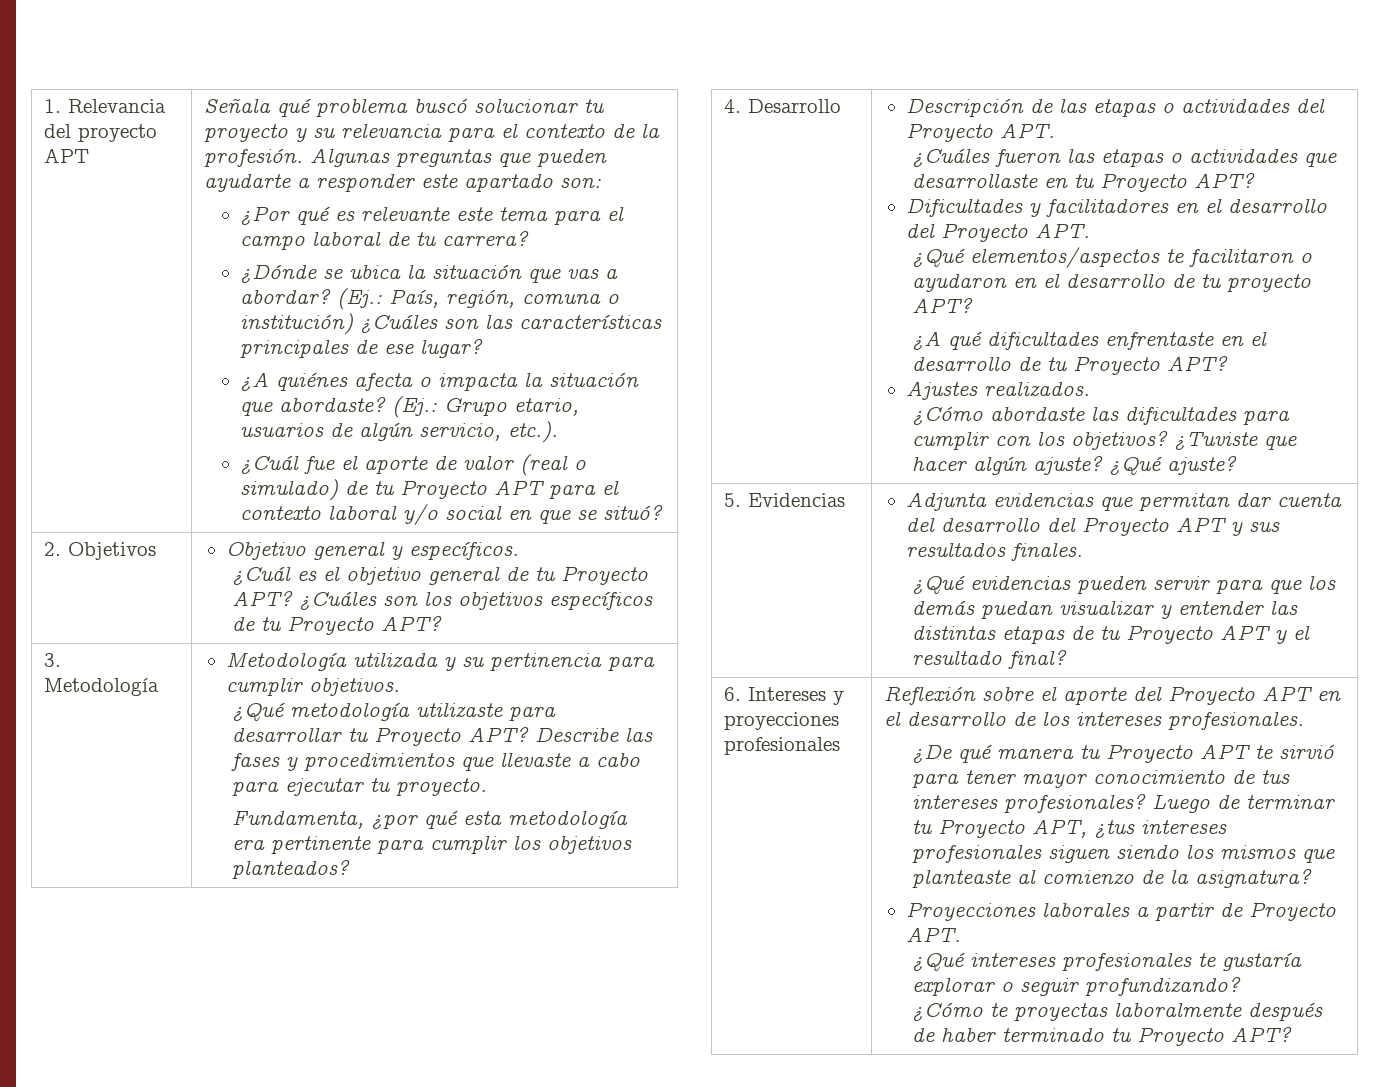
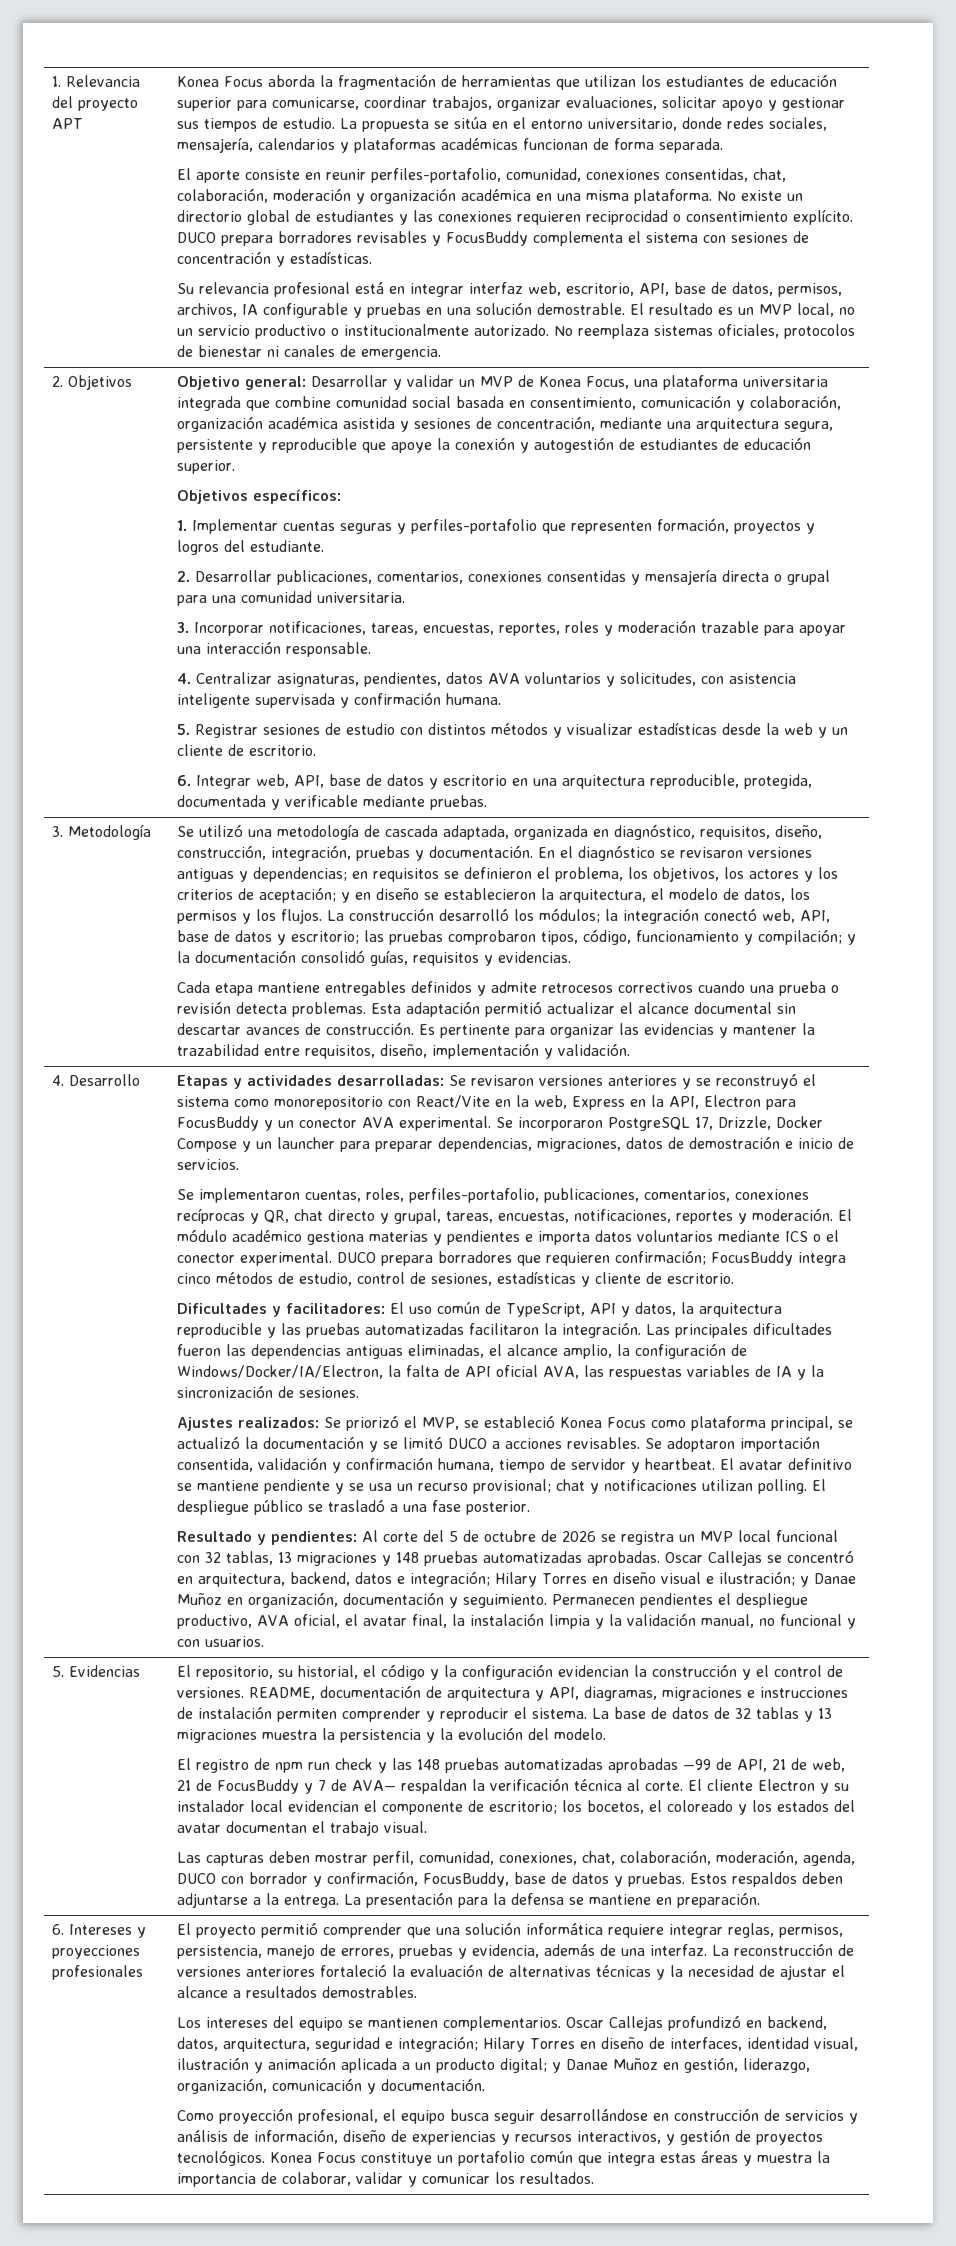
[203,98,604,117] [203,123,660,142] [203,148,607,167] [203,174,601,192] [240,206,625,225] [240,231,530,250] [240,264,619,283] [240,288,620,310] [240,313,663,335] [240,339,484,358] [240,372,640,391] [240,396,580,418] [240,421,559,443] [240,454,587,476] [240,479,620,501] [240,504,664,525] [43,542,156,560] [226,541,520,560] [232,566,649,585] [232,591,654,610] [232,616,443,635] [43,653,61,667] [43,678,159,696] [226,652,656,671] [226,677,401,696] [232,702,557,721] [232,727,654,746] [231,752,641,771] [232,778,488,796] [232,810,629,829] [232,835,633,854] [232,860,351,879] [723,99,841,113] [906,98,1326,117] [906,123,1056,142] [912,148,1338,167] [912,173,1256,192] [906,198,1328,217] [906,223,1091,242] [912,247,1313,268] [912,273,1312,292] [912,298,974,313] [912,331,1268,350] [912,356,1229,375] [906,381,1091,400] [912,406,1291,425] [912,431,1298,450] [912,456,1238,475] [723,493,845,507] [906,492,1343,511] [906,517,1281,536] [906,542,1084,561] [912,575,1337,594] [912,600,1299,619] [912,625,1311,644] [912,650,1068,669] Señala qué problema buscó solucionar tu proyecto y su relevancia para el contexto de la profesión. Algunas preguntas que pueden ayudarte a responder este apartado son: // ¿Por qué es relevante este tema para el campo laboral de tu carrera? // ¿Dónde se ubica la situación que vas a abordar? (Ej.: País, región, comuna o institución) ¿Cuáles son las características principales de ese lugar? // ¿A quiénes afecta o impacta la situación que abordaste? (Ej.: Grupo etario, usuarios de algún servicio, etc.). // ¿Cuál fue el aporte de valor (real o simulado) de tu Proyecto APT para el contexto laboral y/o social en que se situó? // 2. Objetivos | Objetivo general y específicos. // ¿Cuál es el objetivo general de tu Proyecto APT? ¿Cuáles son los objetivos específicos de tu Proyecto APT? // 3. Metodología | Metodología utilizada y su pertinencia para cumplir objetivos. // ¿Qué metodología utilizaste para desarrollar tu Proyecto APT? Describe las fases y procedimientos que llevaste a cabo para ejecutar tu proyecto. // Fundamenta, ¿por qué esta metodología era pertinente para cumplir los objetivos planteados? // 4. Desarrollo | Descripción de las etapas o actividades del Proyecto APT. // ¿Cuáles fueron las etapas o actividades que desarrollaste en tu Proyecto APT? // Dificultades y facilitadores en el desarrollo del Proyecto APT. // ¿Qué elementos/aspectos te facilitaron o ayudaron en el desarrollo de tu proyecto APT? // ¿A qué dificultades enfrentaste en el desarrollo de tu Proyecto APT? // Ajustes realizados. // ¿Cómo abordaste las dificultades para cumplir con los objetivos? ¿Tuviste que hacer algún ajuste? ¿Qué ajuste? // 5. Evidencias | Adjunta evidencias que permitan dar cuenta del desarrollo del Proyecto APT y sus resultados finales. // ¿Qué evidencias pueden servir para que los demás puedan visualizar y entender las distintas etapas de tu Proyecto APT y el resultado final? -> [176,74,837,90] [176,96,845,111] [176,117,827,132] [176,137,723,153] [176,168,786,183] [176,188,803,204] [176,209,853,225] [176,231,809,246] [176,251,372,267] [176,282,842,297] [176,302,855,318] [176,324,855,339] [176,345,441,360] [51,375,132,390] [176,375,828,390] [176,395,841,411] [176,416,833,432] [176,437,811,453] [176,460,235,474] [176,489,341,504] [176,518,815,534] [176,540,324,555] [176,569,830,585] [176,591,405,606] [176,620,846,636] [176,641,371,657] [176,672,796,687] [176,692,501,708] [176,722,848,738] [176,744,316,756] [176,774,812,789] [176,795,487,810] [51,824,151,840] [176,824,822,840] [176,845,812,861] [176,867,838,882] [176,887,810,903] [176,908,830,924] [176,929,856,945] [176,950,571,966] [176,981,839,996] [176,1001,796,1017] [176,1022,815,1038] [176,1043,630,1059] [51,1074,140,1086] [176,1073,816,1089] [176,1095,796,1110] [176,1116,823,1131] [176,1136,854,1152] [176,1159,239,1170] [176,1188,809,1203] [176,1208,852,1224] [176,1229,839,1245] [176,1250,846,1266] [176,1271,734,1287] [176,1302,782,1317] [176,1322,832,1338] [176,1343,747,1359] [176,1365,824,1380] [176,1385,359,1398] [176,1415,853,1431] [176,1436,820,1452] [176,1457,852,1473] [176,1479,826,1494] [176,1499,530,1515] [176,1530,838,1545] [176,1550,854,1566] [176,1571,856,1587] [176,1592,808,1608] [176,1613,856,1629] [176,1636,264,1647] [51,1665,140,1677] [176,1664,843,1680] [176,1685,848,1701] [176,1706,832,1722] [176,1727,606,1743] [176,1758,845,1773] [176,1778,849,1794] [176,1800,855,1815] [176,1821,427,1836] [176,1850,855,1866] [176,1871,843,1887] [176,1892,760,1908] Konea Focus aborda la fragmentación de herramientas que utilizan los estudiantes de educación superior para comunicarse, coordinar trabajos, organizar evaluaciones, solicitar apoyo y gestionar sus tiempos de estudio. La propuesta se sitúa en el entorno universitario, donde redes sociales, mensajería, calendarios y plataformas académicas funcionan de forma separada. // El aporte consiste en reunir perfiles-portafolio, comunidad, conexiones consentidas, chat, colaboración, moderación y organización académica en una misma plataforma. No existe un directorio global de estudiantes y las conexiones requieren reciprocidad o consentimiento explícito. DUCO prepara borradores revisables y FocusBuddy complementa el sistema con sesiones de concentración y estadísticas. // Su relevancia profesional está en integrar interfaz web, escritorio, API, base de datos, permisos, archivos, IA configurable y pruebas en una solución demostrable. El resultado es un MVP local, no un servicio productivo o institucionalmente autorizado. No reemplaza sistemas oficiales, protocolos de bienestar ni canales de emergencia. // 2. Objetivos | Objetivo general: Desarrollar y validar un MVP de Konea Focus, una plataforma universitaria integrada que combine comunidad social basada en consentimiento, comunicación y colaboración, organización académica asistida y sesiones de concentración, mediante una arquitectura segura, persistente y reproducible que apoye la conexión y autogestión de estudiantes de educación superior. // Objetivos específicos: // 1. Implementar cuentas seguras y perfiles-portafolio que representen formación, proyectos y logros del estudiante. // 2. Desarrollar publicaciones, comentarios, conexiones consentidas y mensajería directa o grupal para una comunidad universitaria. // 3. Incorporar notificaciones, tareas, encuestas, reportes, roles y moderación trazable para apoyar una interacción responsable. // 4. Centralizar asignaturas, pendientes, datos AVA voluntarios y solicitudes, con asistencia inteligente supervisada y confirmación humana. // 5. Registrar sesiones de estudio con distintos métodos y visualizar estadísticas desde la web y un cliente de escritorio. // 6. Integrar web, API, base de datos y escritorio en una arquitectura reproducible, protegida, documentada y verificable mediante pruebas. // 3. Metodología | Se utilizó una metodología de cascada adaptada, organizada en diagnóstico, requisitos, diseño, construcción, integración, pruebas y documentación. En el diagnóstico se revisaron versiones antiguas y dependencias; en requisitos se definieron el problema, los objetivos, los actores y los criterios de aceptación; y en diseño se establecieron la arquitectura, el modelo de datos, los permisos y los flujos. La construcción desarrolló los módulos; la integración conectó web, API, base de datos y escritorio; las pruebas comprobaron tipos, código, funcionamiento y compilación; y la documentación consolidó guías, requisitos y evidencias. // Cada etapa mantiene entregables definidos y admite retrocesos correctivos cuando una prueba o revisión detecta problemas. Esta adaptación permitió actualizar el alcance documental sin descartar avances de construcción. Es pertinente para organizar las evidencias y mantener la trazabilidad entre requisitos, diseño, implementación y validación. // 4. Desarrollo | Etapas y actividades desarrolladas: Se revisaron versiones anteriores y se reconstruyó el sistema como monorepositorio con React/Vite en la web, Express en la API, Electron para FocusBuddy y un conector AVA experimental. Se incorporaron PostgreSQL 17, Drizzle, Docker Compose y un launcher para preparar dependencias, migraciones, datos de demostración e inicio de servicios. // Se implementaron cuentas, roles, perfiles-portafolio, publicaciones, comentarios, conexiones recíprocas y QR, chat directo y grupal, tareas, encuestas, notificaciones, reportes y moderación. El módulo académico gestiona materias y pendientes e importa datos voluntarios mediante ICS o el conector experimental. DUCO prepara borradores que requieren confirmación; FocusBuddy integra cinco métodos de estudio, control de sesiones, estadísticas y cliente de escritorio. // Dificultades y facilitadores: El uso común de TypeScript, API y datos, la arquitectura reproducible y las pruebas automatizadas facilitaron la integración. Las principales dificultades fueron las dependencias antiguas eliminadas, el alcance amplio, la configuración de Windows/Docker/IA/Electron, la falta de API oficial AVA, las respuestas variables de IA y la sincronización de sesiones. // Ajustes realizados: Se priorizó el MVP, se estableció Konea Focus como plataforma principal, se actualizó la documentación y se limitó DUCO a acciones revisables. Se adoptaron importación consentida, validación y confirmación humana, tiempo de servidor y heartbeat. El avatar definitivo se mantiene pendiente y se usa un recurso provisional; chat y notificaciones utilizan polling. El despliegue público se trasladó a una fase posterior. // Resultado y pendientes: Al corte del 5 de octubre de 2026 se registra un MVP local funcional con 32 tablas, 13 migraciones y 148 pruebas automatizadas aprobadas. Oscar Callejas se concentró en arquitectura, backend, datos e integración; Hilary Torres en diseño visual e ilustración; y Danae Muñoz en organización, documentación y seguimiento. Permanecen pendientes el despliegue productivo, AVA oficial, el avatar final, la instalación limpia y la validación manual, no funcional y con usuarios. // 5. Evidencias | El repositorio, su historial, el código y la configuración evidencian la construcción y el control de versiones. README, documentación de arquitectura y API, diagramas, migraciones e instrucciones de instalación permiten comprender y reproducir el sistema. La base de datos de 32 tablas y 13 migraciones muestra la persistencia y la evolución del modelo. // El registro de npm run check y las 148 pruebas automatizadas aprobadas —99 de API, 21 de web, 21 de FocusBuddy y 7 de AVA— respaldan la verificación técnica al corte. El cliente Electron y su instalador local evidencian el componente de escritorio; los bocetos, el coloreado y los estados del avatar documentan el trabajo visual. // Las capturas deben mostrar perfil, comunidad, conexiones, chat, colaboración, moderación, agenda, DUCO con borrador y confirmación, FocusBuddy, base de datos y pruebas. Estos respaldos deben adjuntarse a la entrega. La presentación para la defensa se mantiene en preparación.
[883,686,1341,705] [883,711,1304,730] [912,744,1336,763] [912,770,1291,788] [912,794,1336,813] [912,819,1228,838] [912,844,1336,863] [912,869,1313,888] [906,902,1337,921] [906,927,962,942] [912,952,1303,971] [912,977,1242,996] [912,1002,1324,1021] [912,1027,1293,1046] Reflexión sobre el aporte del Proyecto APT en el desarrollo de los intereses profesionales. // ¿De qué manera tu Proyecto APT te sirvió para tener mayor conocimiento de tus intereses profesionales? Luego de terminar tu Proyecto APT, ¿tus intereses profesionales siguen siendo los mismos que planteaste al comienzo de la asignatura? // Proyecciones laborales a partir de Proyecto APT. // ¿Qué intereses profesionales te gustaría explorar o seguir profundizando? // ¿Cómo te proyectas laboralmente después de haber terminado tu Proyecto APT? -> [176,1922,843,1938] [176,1943,854,1959] [176,1964,845,1980] [176,1986,417,1998] [176,2015,827,2031] [176,2036,858,2052] [176,2057,810,2073] [176,2078,485,2094] [176,2108,858,2124] [176,2129,823,2145] [176,2150,830,2166] [176,2172,594,2187] El proyecto permitió comprender que una solución informática requiere integrar reglas, permisos, persistencia, manejo de errores, pruebas y evidencia, además de una interfaz. La reconstrucción de versiones anteriores fortaleció la evaluación de alternativas técnicas y la necesidad de ajustar el alcance a resultados demostrables. // Los intereses del equipo se mantienen complementarios. Oscar Callejas profundizó en backend, datos, arquitectura, seguridad e integración; Hilary Torres en diseño de interfaces, identidad visual, ilustración y animación aplicada a un producto digital; y Danae Muñoz en gestión, liderazgo, organización, comunicación y documentación. // Como proyección profesional, el equipo busca seguir desarrollándose en construcción de servicios y análisis de información, diseño de experiencias y recursos interactivos, y gestión de proyectos tecnológicos. Konea Focus constituye un portafolio común que integra estas áreas y muestra la importancia de colaborar, validar y comunicar los resultados.

